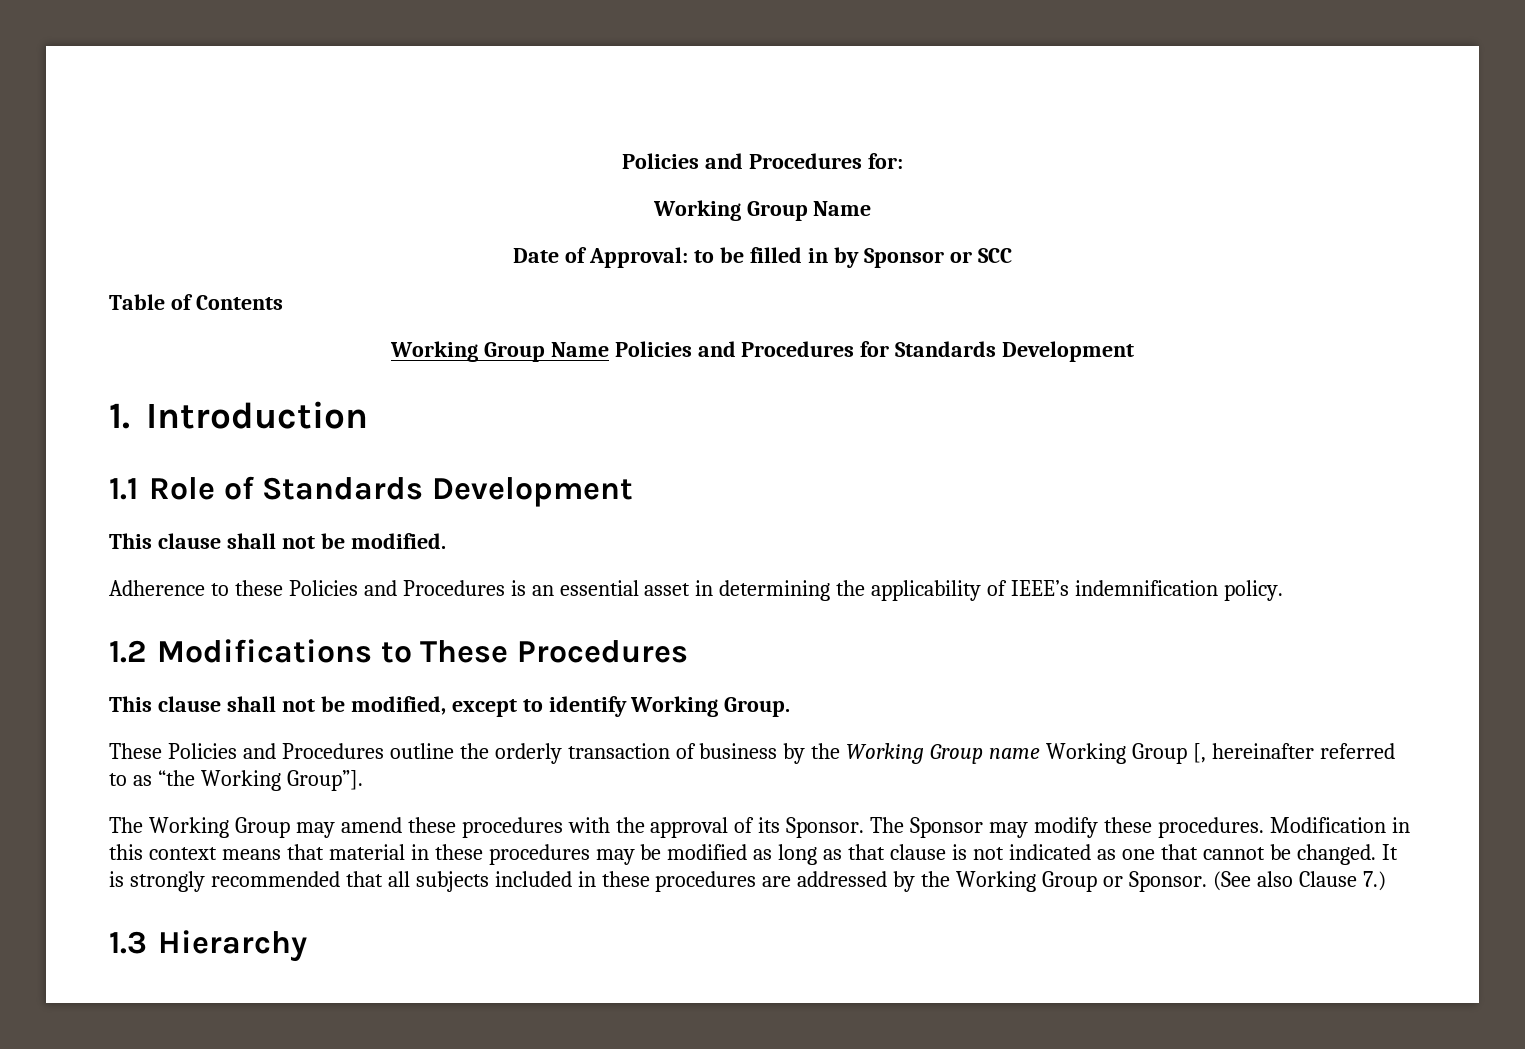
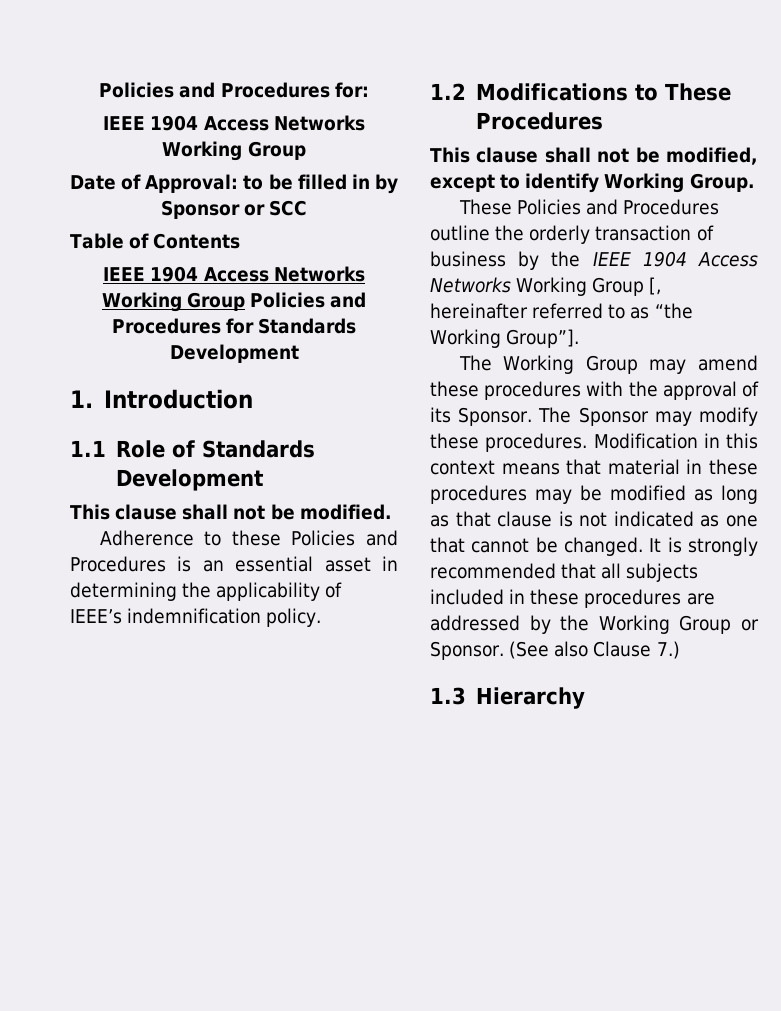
[652,200,872,221] Working Group Name -> [103,115,365,131] [162,141,306,161] IEEE 1904 Access Networks Working Group
[389,341,609,362] Working Group Name -> [103,266,365,282] [101,292,245,312] IEEE 1904 Access Networks Working Group
[846,743,1041,764] Working Group name -> [592,251,758,267] [430,277,511,293] IEEE 1904 Access Networks

